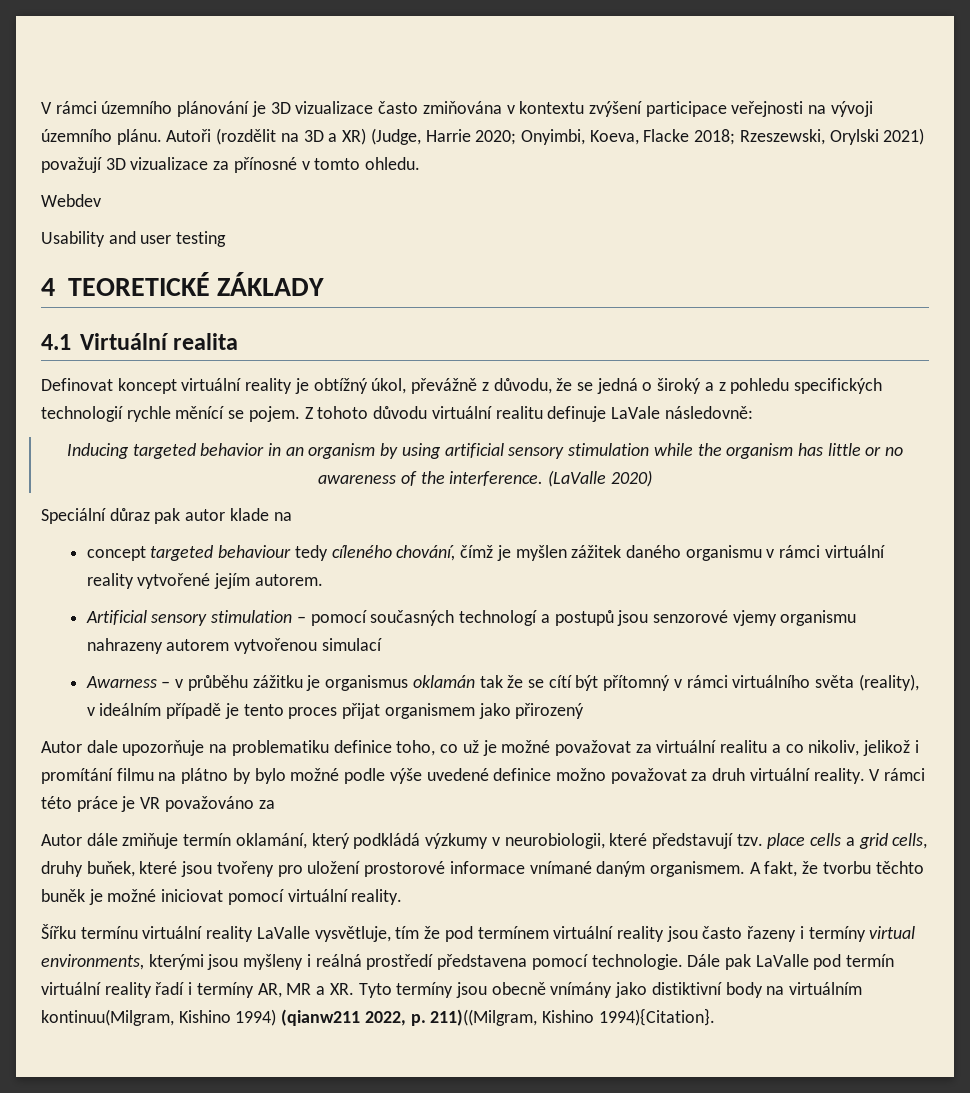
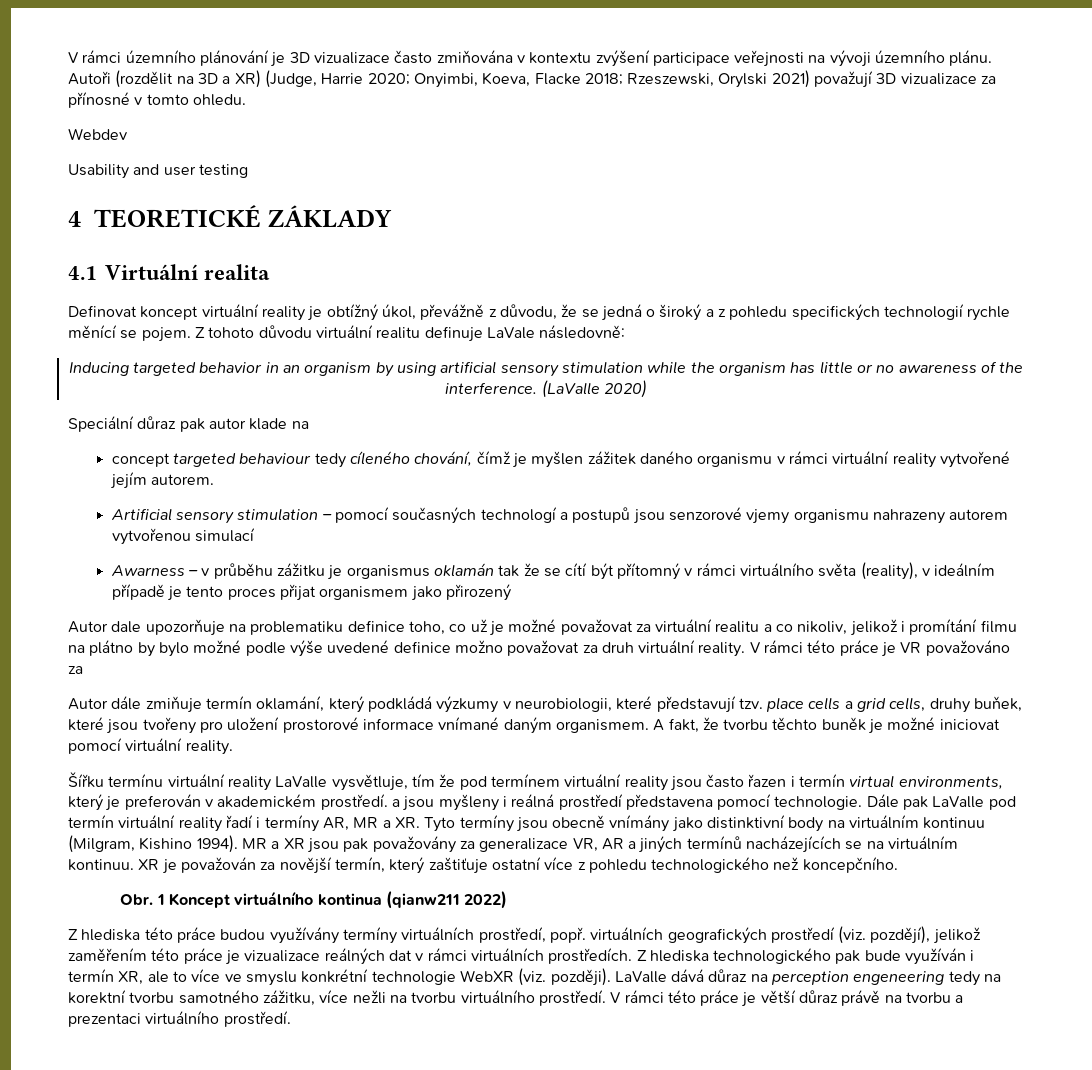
[747,926,916,942] [41,954,204,970] řazeny i termíny virtual environments, kterými -> [748,774,1003,789] [68,794,400,811] řazen i termín virtual environments, který je preferován v akademickém prostředí. a
[651,982,722,995] distiktivní -> [707,815,786,829] distinktivní
[41,1008,715,1026] kontinuu(Milgram, Kishino 1994) (qianw211 2022, p. 211)((Milgram, Kishino 1994){Citation}. -> [923,817,986,829] [68,835,959,853] [68,857,898,874] [120,891,508,909] [68,926,981,944] [68,948,975,965] [68,968,1002,986] [68,990,964,1007] [68,1011,291,1027] kontinuu (Milgram, Kishino 1994). MR a XR jsou pak považovány za generalizace VR, AR a jiných termínů nacházejících se na virtuálním kontinuu. XR je považován za novější termín, který zaštiťuje ostatní více z pohledu technologického než koncepčního. // Obr. 1 Koncept virtuálního kontinua (qianw211 2022) // Z hlediska této práce budou využívány termíny virtuálních prostředí, popř. virtuálních geografických prostředí (viz. pozdějí), jelikož zaměřením této práce je vizualizace reálných dat v rámci virtuálních prostředích. Z hlediska technologického pak bude využíván i termín XR, ale to více ve smyslu konkrétní technologie WebXR (viz. později). LaValle dává důraz na perception engeneering tedy na korektní tvorbu samotného zážitku, více nežli na tvorbu virtuálního prostředí. V rámci této práce je větší důraz právě na tvorbu a prezentaci virtuálního prostředí.

